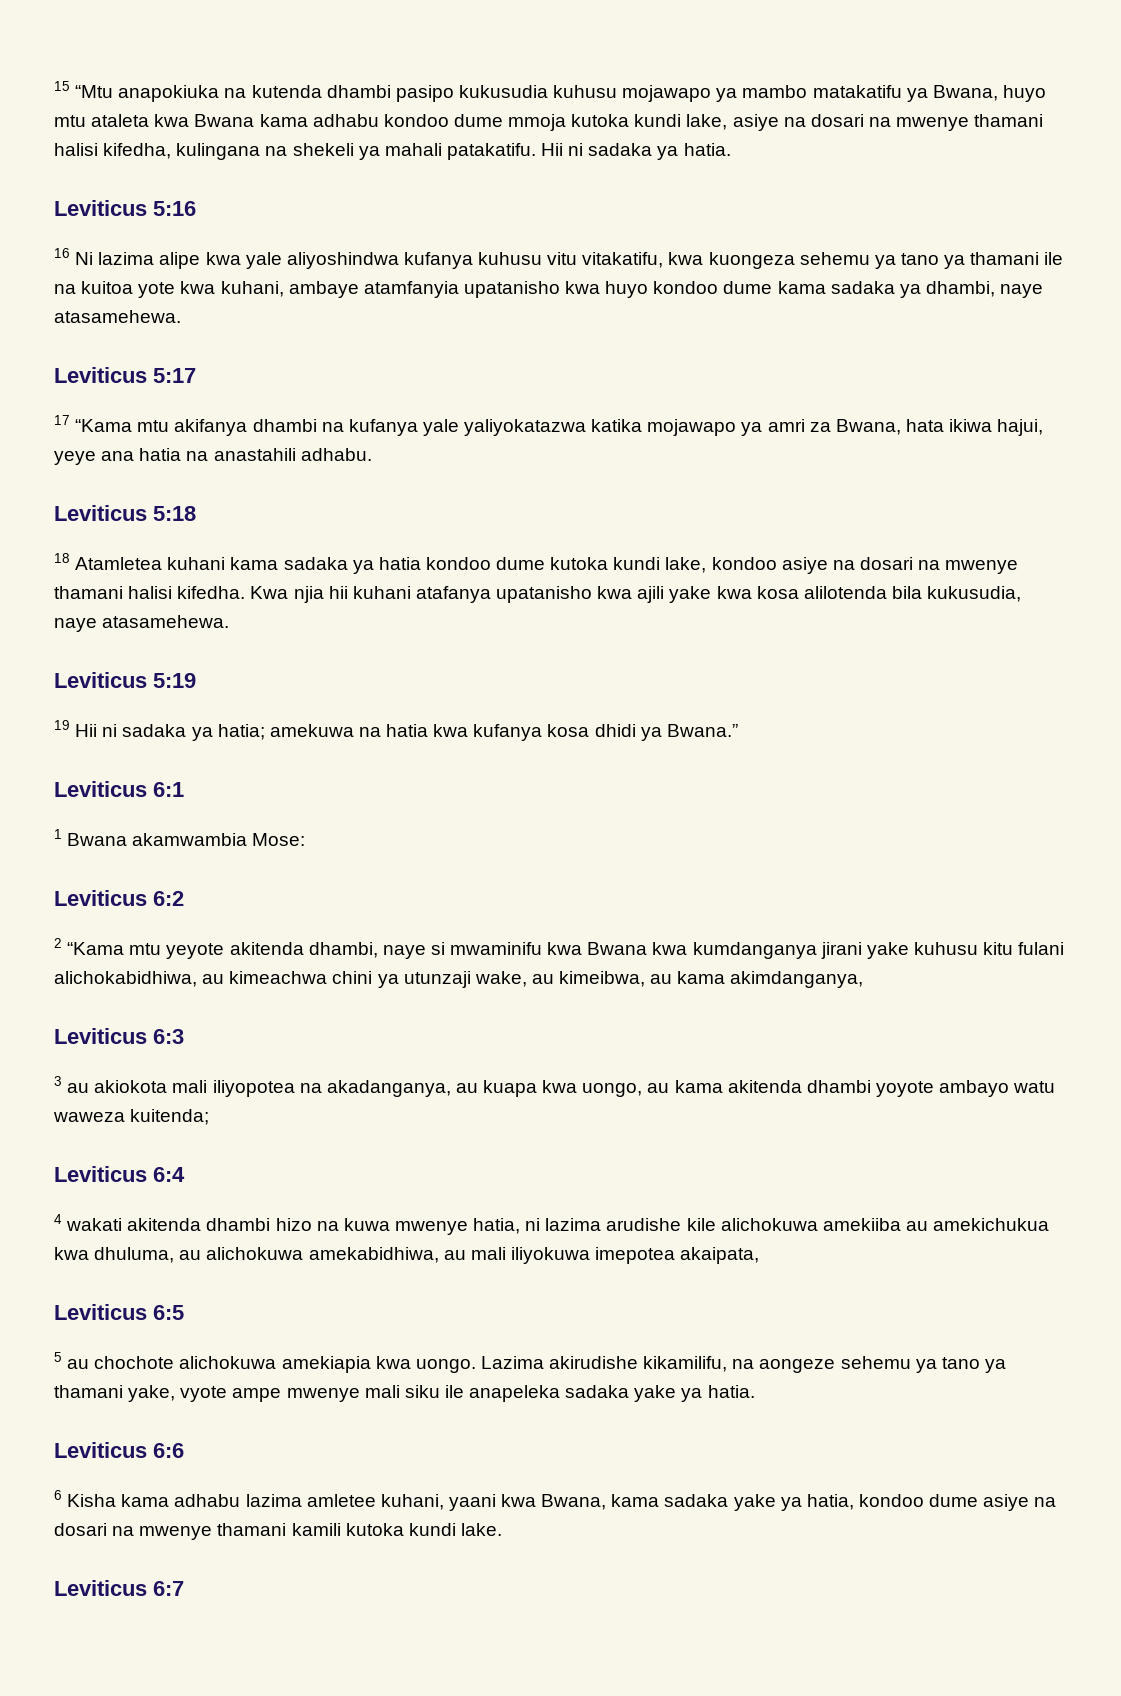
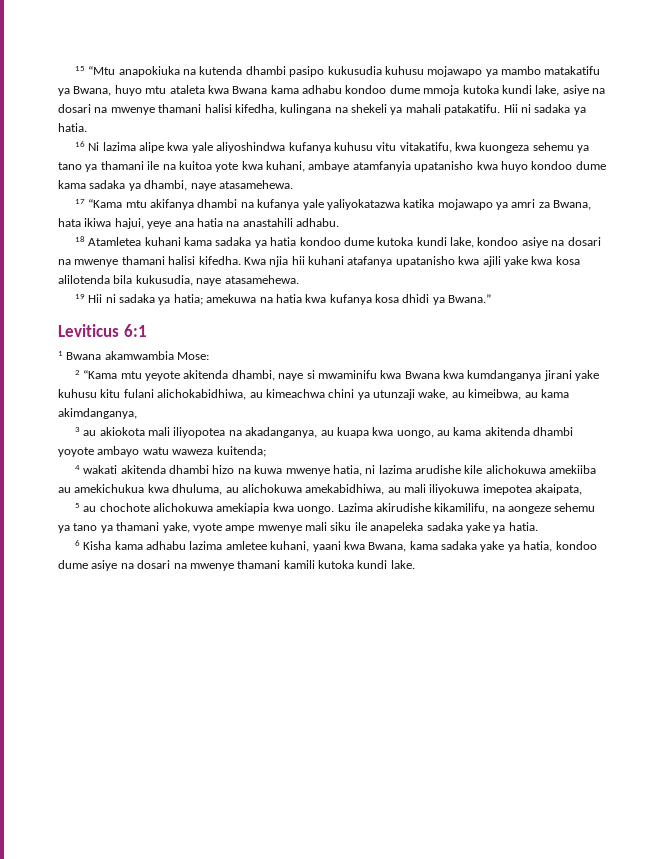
[54,200,196,216] // Leviticus 5:16 -> (87, 127) none
[54,367,196,383] // Leviticus 5:17 -> (293, 184) none
[54,505,196,521] // Leviticus 5:18 -> (339, 222) none
[54,672,196,688] // Leviticus 5:19 -> (299, 279) none
[54,890,184,906] // Leviticus 6:2 -> (210, 356) none
[54,1028,184,1044] // Leviticus 6:3 -> (137, 413) none
[54,1166,185,1182] // Leviticus 6:4 -> (266, 451) none
[54,1304,184,1320] // Leviticus 6:5 -> (583, 489) none
[54,1442,184,1458] // Leviticus 6:6 -> (538, 526) none
[54,1580,184,1596] // Leviticus 6:7 -> (415, 564) none

